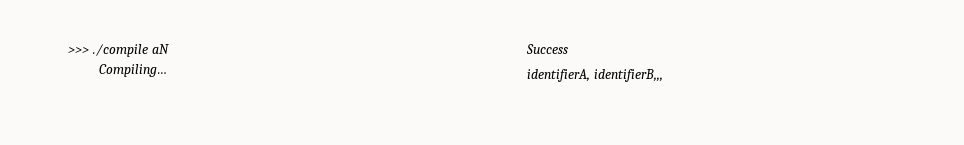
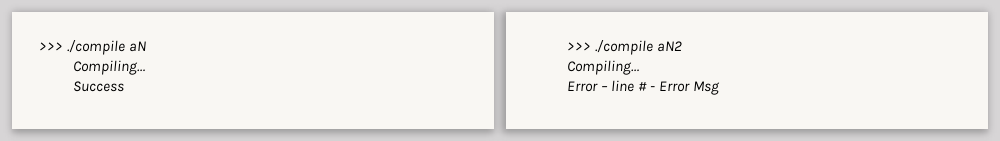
[527,69,663,82] identifierA, identifierB,,, -> [566,40,682,55] [566,60,639,75] [566,80,721,95] >>> ./compile aN2 // Compiling… // Error – line # - Error Msg

